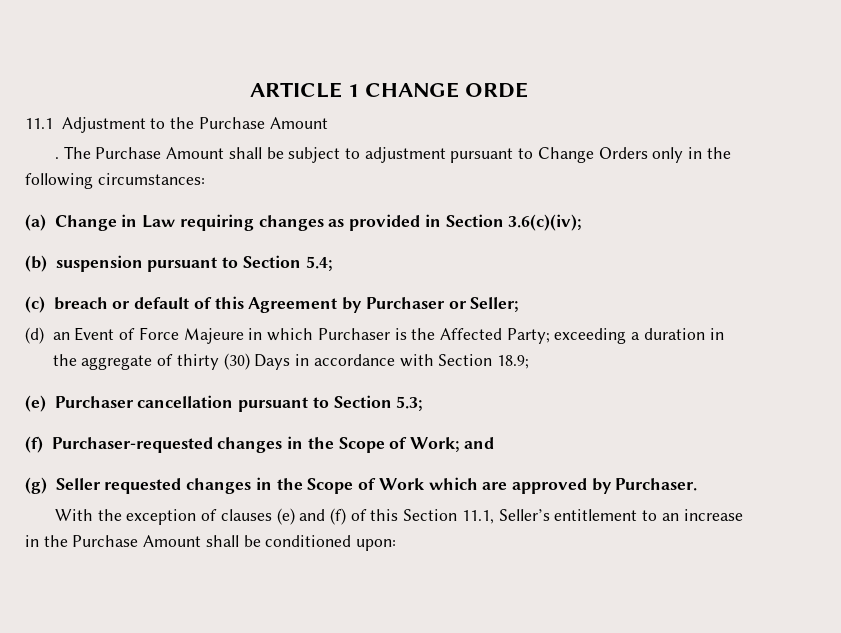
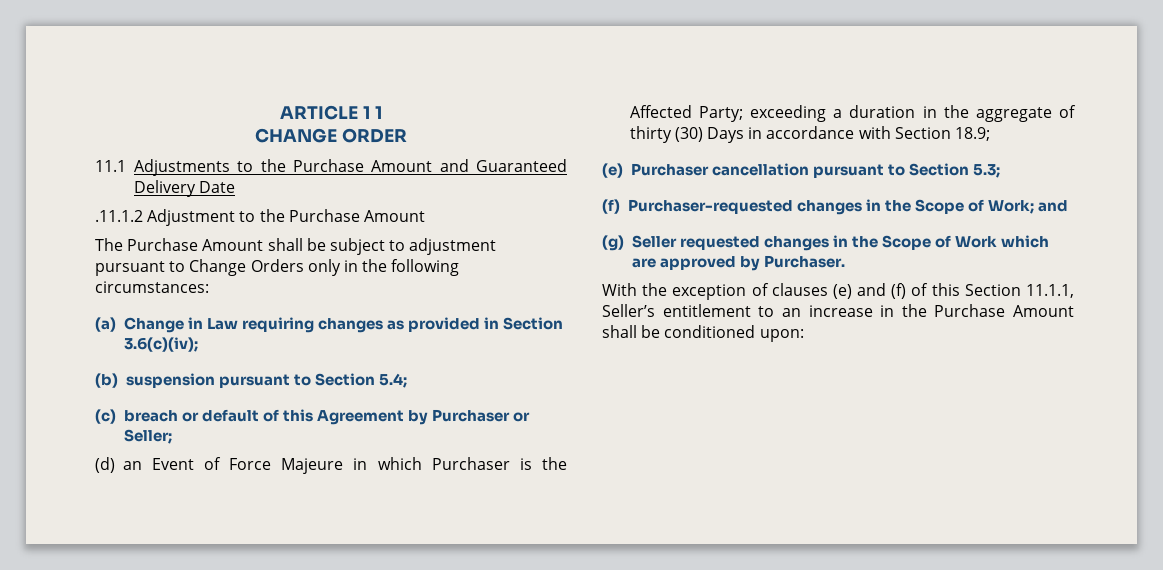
[364,82,528,98] [25,118,53,129] CHANGE ORDE // 11.1 -> [374,106,382,119] [255,128,407,143] [95,159,567,176] [133,180,235,197] [95,210,143,222] 1 // CHANGE ORDER // 11.1 Adjustments to the Purchase Amount and Guaranteed Delivery Date // .11.1.2
[54,157,59,159] . -> (425, 216) none
[461,510,494,524] 11.1, -> [1026,284,1074,298] 11.1.1,

